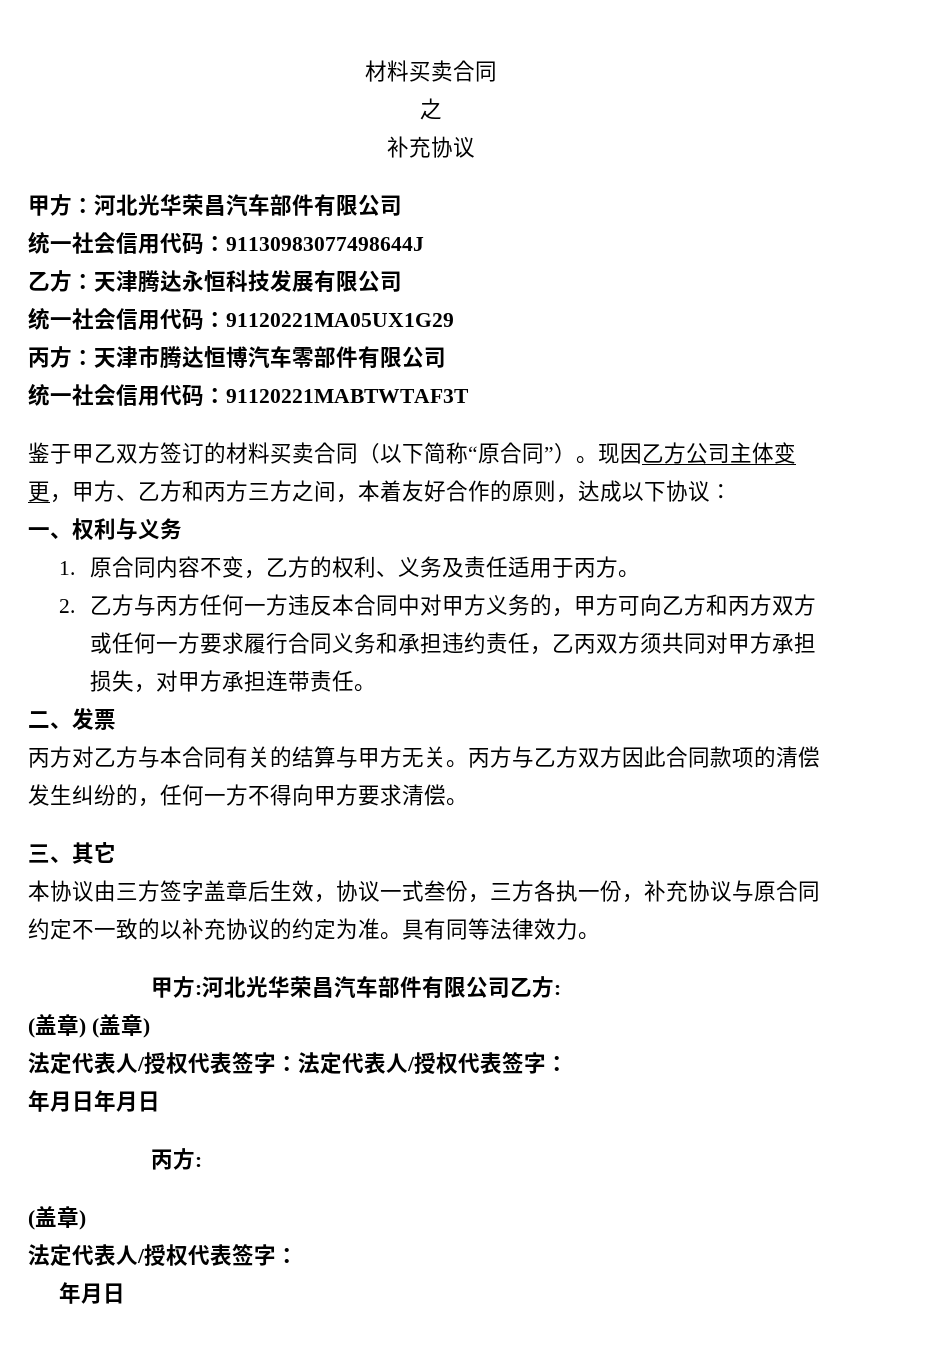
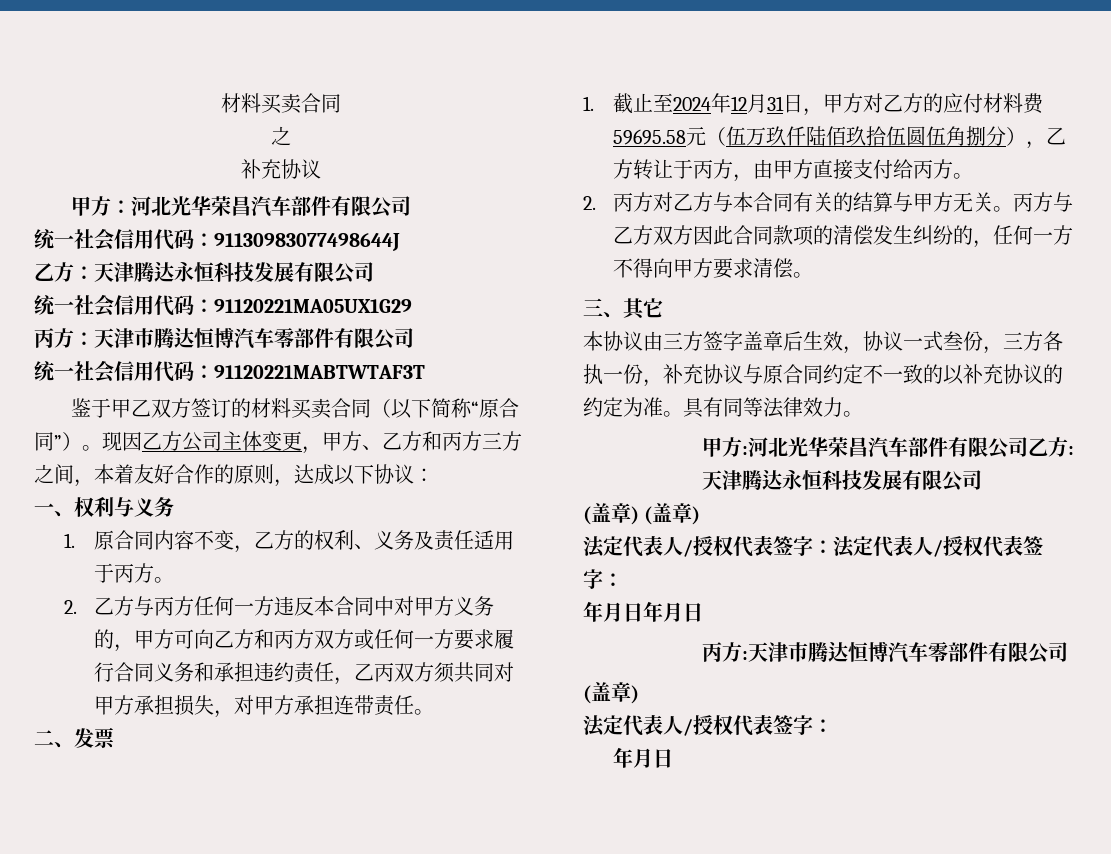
(116, 719) none -> [583,93,1044,116] [612,126,1066,149] [612,159,973,182] [583,196,596,210] 1.截止至2024年12月31日，甲方对乙方的应付材料费59695.58元（伍万玖仟陆佰玖拾伍圆伍角捌分），乙方转让于丙方，由甲方直接支付给丙方。 // 2.
(562, 990) none -> [702,469,983,492] 天津腾达永恒科技发展有限公司
(203, 1162) none -> [748,641,1069,664] 天津市腾达恒博汽车零部件有限公司

